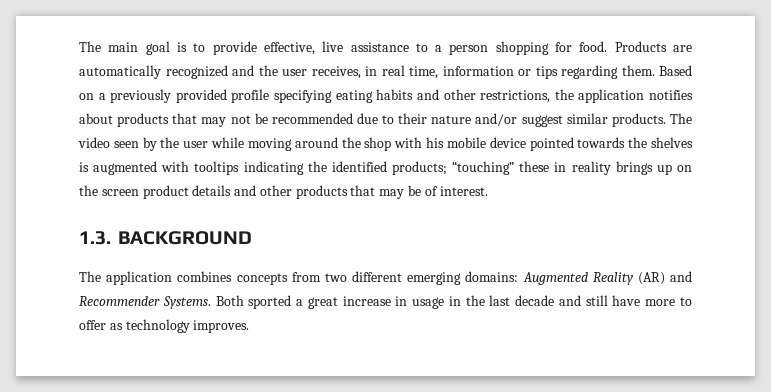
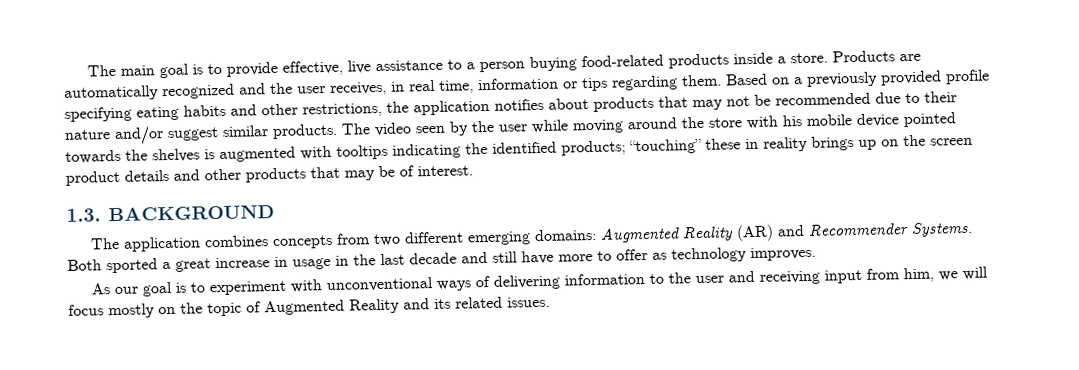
[495,41,608,55] shopping for food. -> [529,52,829,72] buying food-related products inside a store.
[364,137,392,151] shop -> [708,117,742,128] store
(250, 326) none -> [91,266,989,297] [68,296,550,319] // As our goal is to experiment with unconventional ways of delivering information to the user and receiving input from him, we will focus mostly on the topic of Augmented Reality and its related issues.

